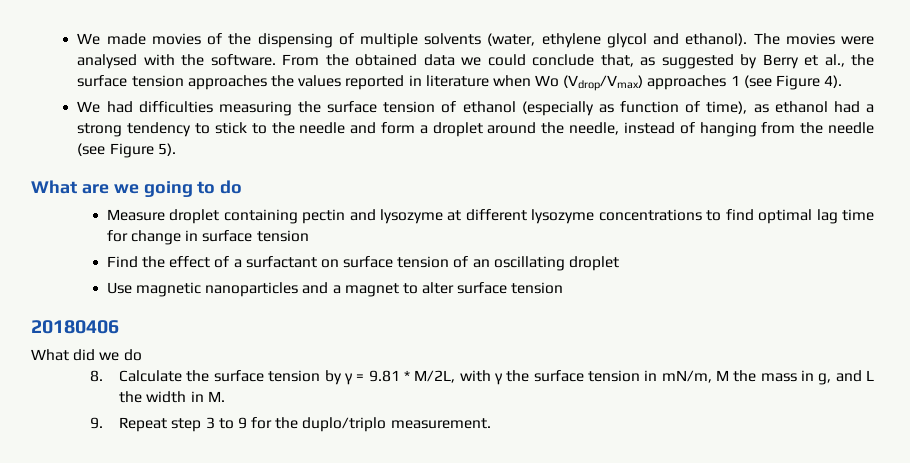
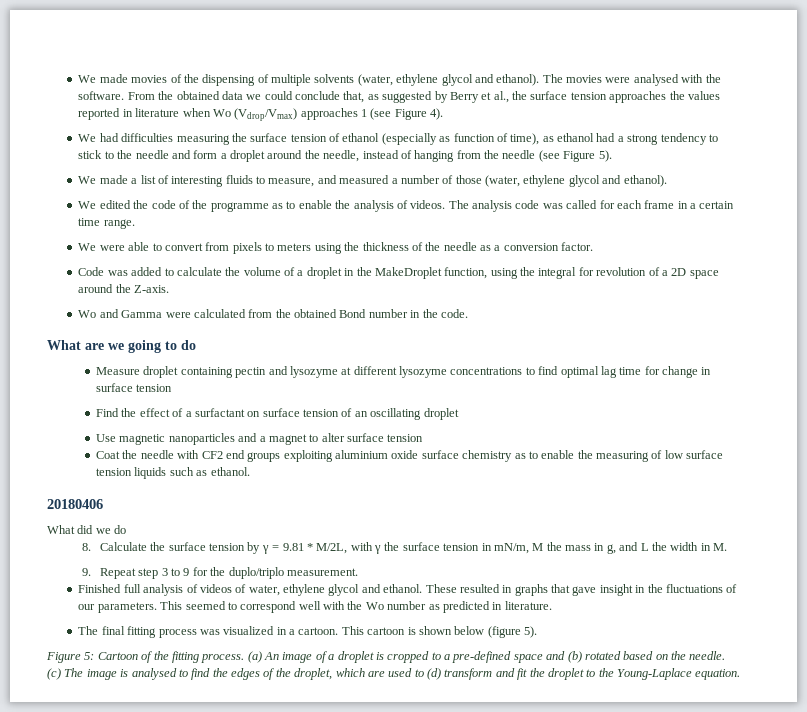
(176, 149) none -> [78,175,667,187] [78,200,735,212] [78,218,135,229] [78,242,594,254] [78,267,719,279] [78,284,170,293] [78,309,468,318] // We made a list of interesting fluids to measure, and measured a number of those (water, ethylene glycol and ethanol). // We edited the code of the programme as to enable the analysis of videos. The analysis code was called for each frame in a certain time range. // We were able to convert from pixels to meters using the thickness of the needle as a conversion factor. // Code was added to calculate the volume of a droplet in the MakeDroplet function, using the integral for revolution of a 2D space around the Z-axis. // Wo and Gamma were calculated from the obtained Bond number in the code.
(564, 288) none -> [96,450,724,462] [96,467,250,479] // Coat the needle with CF2 end groups exploiting aluminium oxide surface chemistry as to enable the measuring of low surface tension liquids such as ethanol.
(491, 423) none -> [78,584,738,596] [78,601,552,613] [78,626,538,638] [46,651,726,663] [47,668,741,680] // Finished full analysis of videos of water, ethylene glycol and ethanol. These resulted in graphs that gave insight in the fluctuations of our parameters. This seemed to correspond well with the Wo number as predicted in literature. // The final fitting process was visualized in a cartoon. This cartoon is shown below (figure 5). // Figure 5: Cartoon of the fitting process. (a) An image of a droplet is cropped to a pre-defined space and (b) rotated based on the needle. (c) The image is analysed to find the edges of the droplet, which are used to (d) transform and fit the droplet to the Young-Laplace equation.

